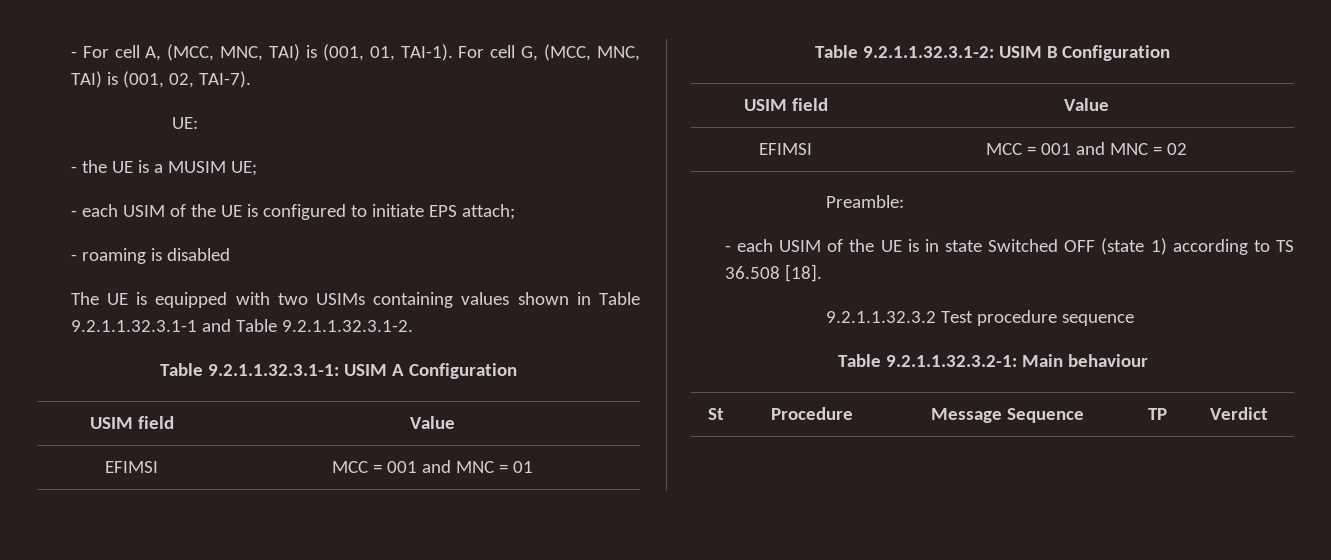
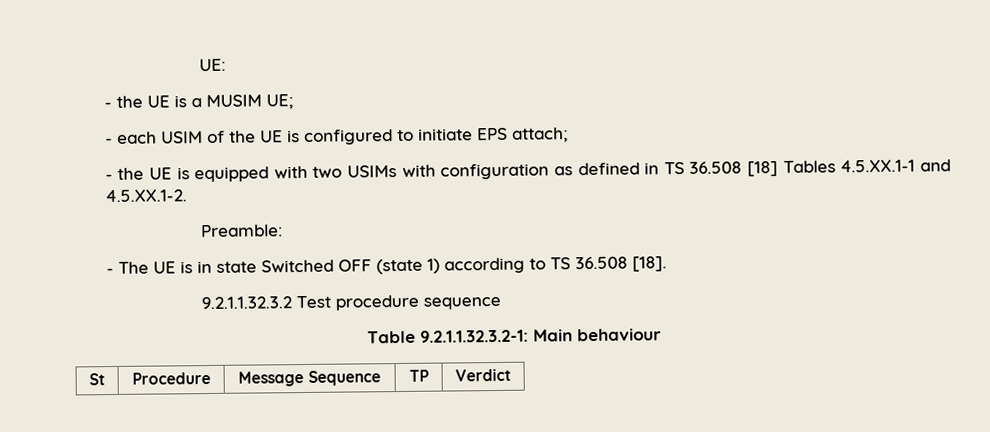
[70,44,640,61] [70,71,251,88] - For cell A, (MCC, MNC, TAI) is (001, 01, TAI-1). For cell G, (MCC, MNC, TAI) is (001, 02, TAI-7). // -> (198, 65) none
[81,248,230,264] [70,292,99,305] roaming is disabled // The -> [117,167,145,180] the
[373,292,641,308] [70,319,413,332] [160,363,517,379] [89,416,174,429] [410,416,455,429] [105,461,158,473] [332,460,533,473] [814,45,1171,61] [743,98,828,111] [1064,98,1109,111] [759,143,812,155] [986,142,1187,155] [826,195,905,208] [724,239,875,252] containing values shown in Table 9.2.1.1.32.3.1-1 and Table 9.2.1.1.32.3.1-2. // Table 9.2.1.1.32.3.1-1: USIM A Configuration // USIM field | Value // EFIMSI | MCC = 001 and MNC = 01 // Table 9.2.1.1.32.3.1-2: USIM B Configuration // USIM field | Value // EFIMSI | MCC = 001 and MNC = 02 // Preamble: // - each USIM of the -> [401,159,951,180] [104,189,187,203] [200,224,283,238] [105,261,149,275] with configuration as defined in TS 36.508 [18] Tables 4.5.XX.1-1 and 4.5.XX.1-2. // Preamble: // - The

